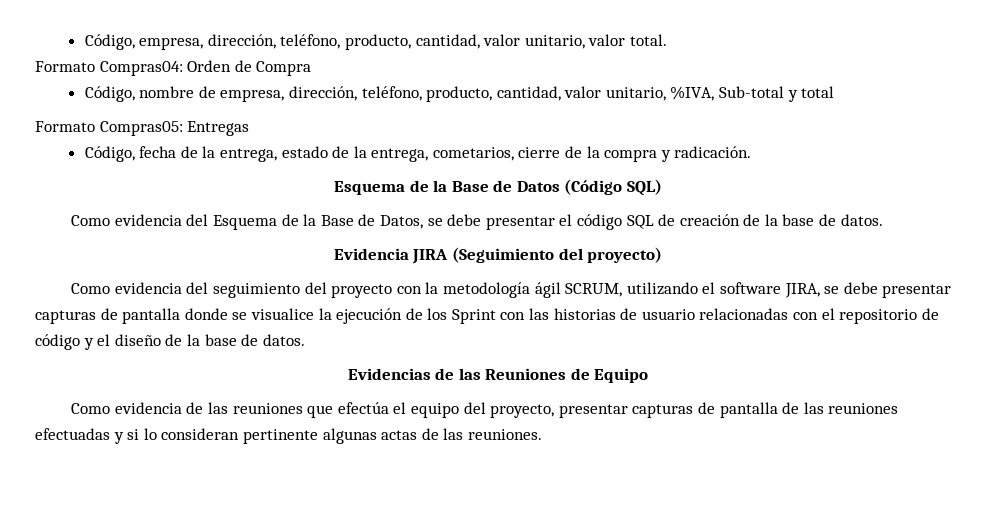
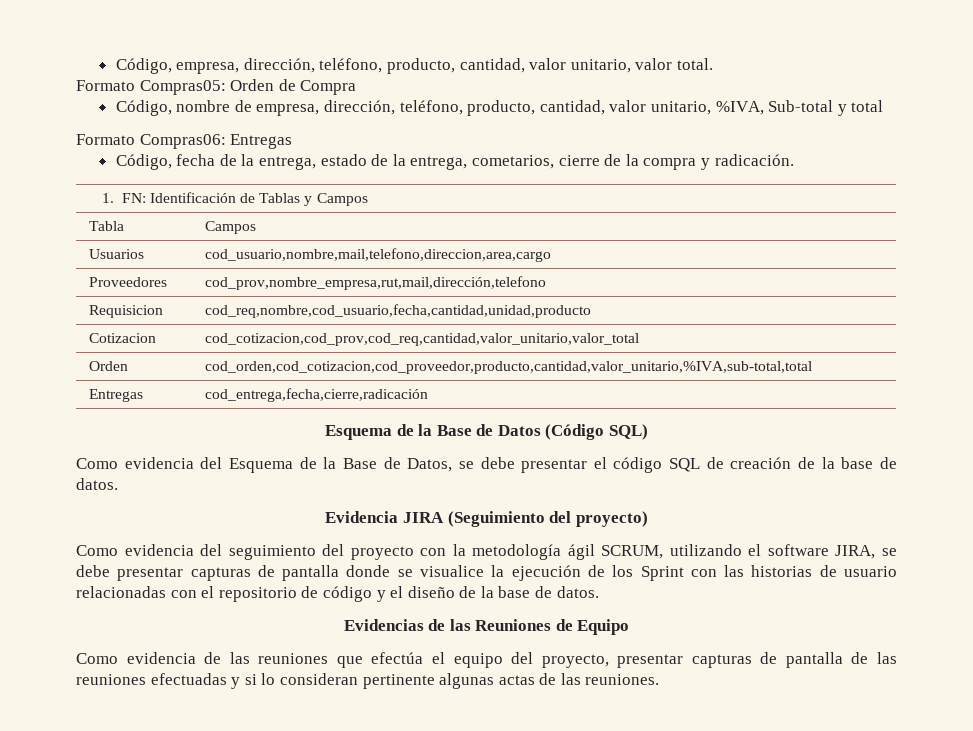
[99,61,183,76] Compras04: -> [139,80,226,95] Compras05:
[99,121,183,136] Compras05: -> [139,134,226,149] Compras06:
(752, 152) none -> [101,192,368,206] [89,221,125,231] [205,221,257,234] [89,249,145,259] [205,248,552,262] [89,277,168,287] [205,276,547,290] [89,305,164,318] [205,304,592,318] [89,333,157,343] [205,333,640,346] [89,361,129,371] [205,361,813,374] [89,389,144,402] [205,388,429,402] // 1. FN: Identificación de Tablas y Campos // Tabla | Campos // Usuarios | cod_usuario,nombre,mail,telefono,direccion,area,cargo // Proveedores | cod_prov,nombre_empresa,rut,mail,dirección,telefono // Requisicion | cod_req,nombre,cod_usuario,fecha,cantidad,unidad,producto // Cotizacion | cod_cotizacion,cod_prov,cod_req,cantidad,valor_unitario,valor_total // Orden | cod_orden,cod_cotizacion,cod_proveedor,producto,cantidad,valor_unitario,%IVA,sub-total,total // Entregas | cod_entrega,fecha,cierre,radicación

